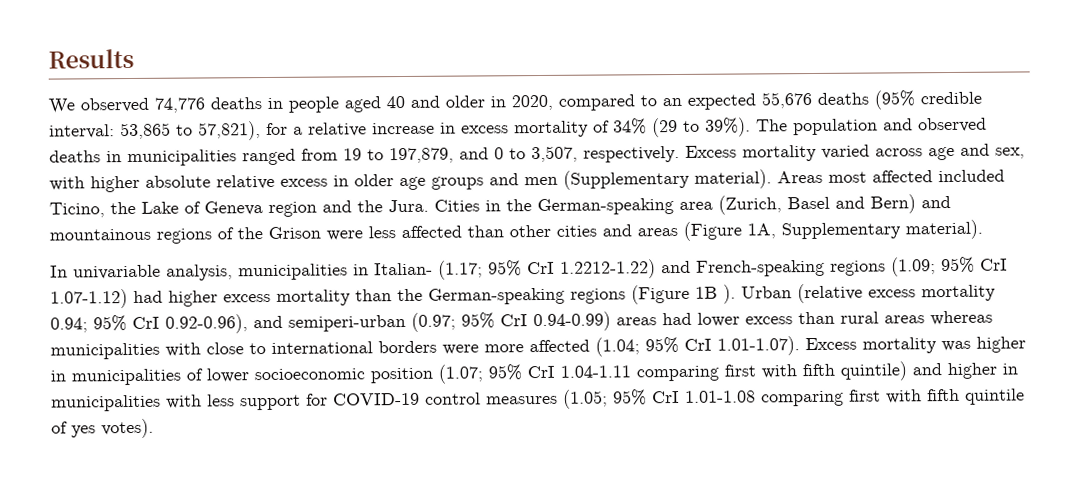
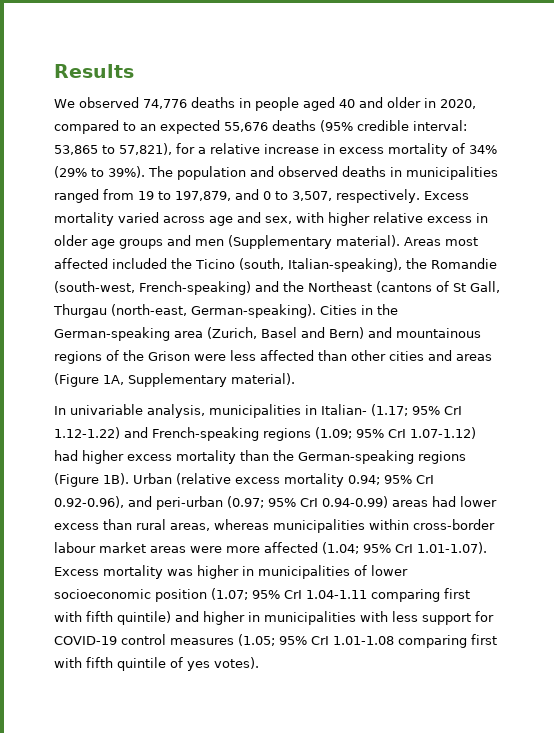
[652,117,678,138] (29 -> [54,166,87,178] (29%
[145,175,211,188] absolute -> (370, 219) none
[49,199,429,218] Ticino, the Lake of Geneva region and the Jura. -> [171,258,497,272] [54,281,500,295] [53,304,316,318] the Ticino (south, Italian-speaking), the Romandie (south-west, French-speaking) and the Northeast (cantons of St Gall, Thurgau (north-east, German-speaking).
[560,259,656,279] 1.2212-1.22) -> [54,427,120,439] 1.12-1.22)
[695,284,736,304] 1B ). -> [103,473,129,485] 1B).
[288,314,406,332] semiperi-urban -> [156,496,223,510] peri-urban
[884,315,925,324] areas -> [170,523,210,531] areas,
[165,340,437,357] with close to international borders -> [369,519,495,530] [54,542,186,553] within cross-border labour market areas

